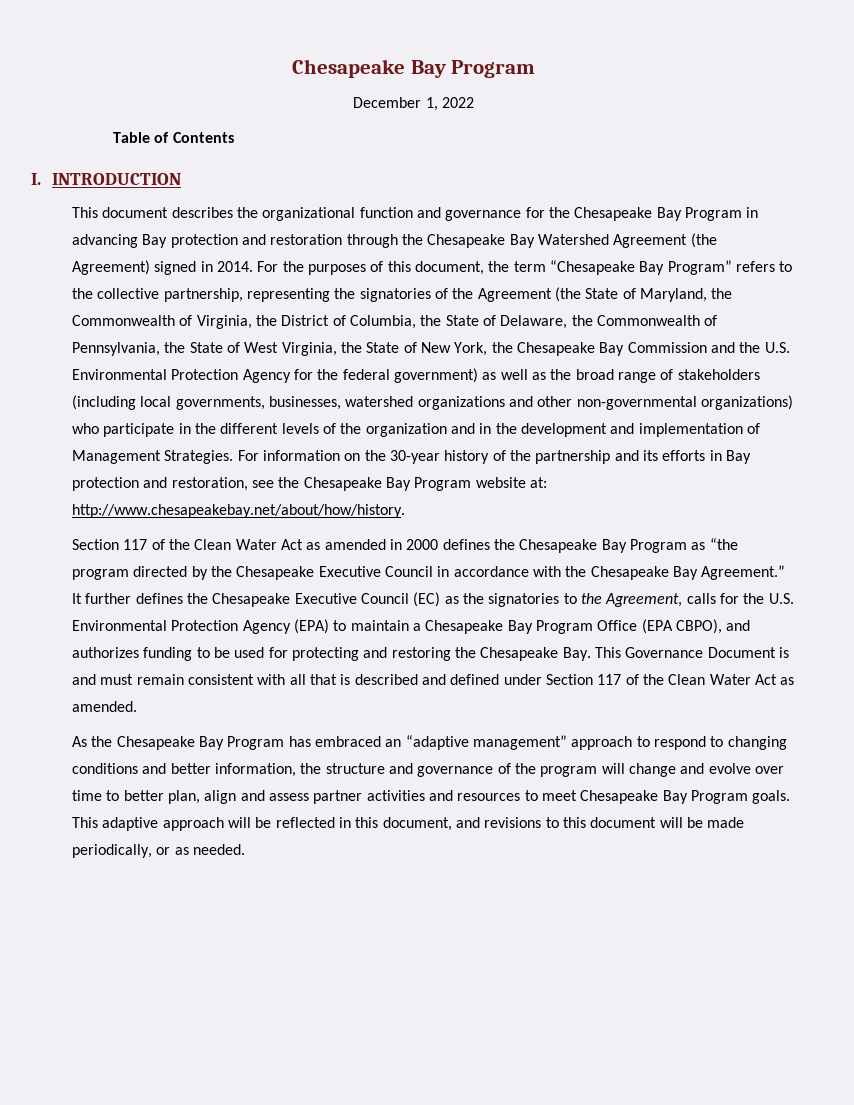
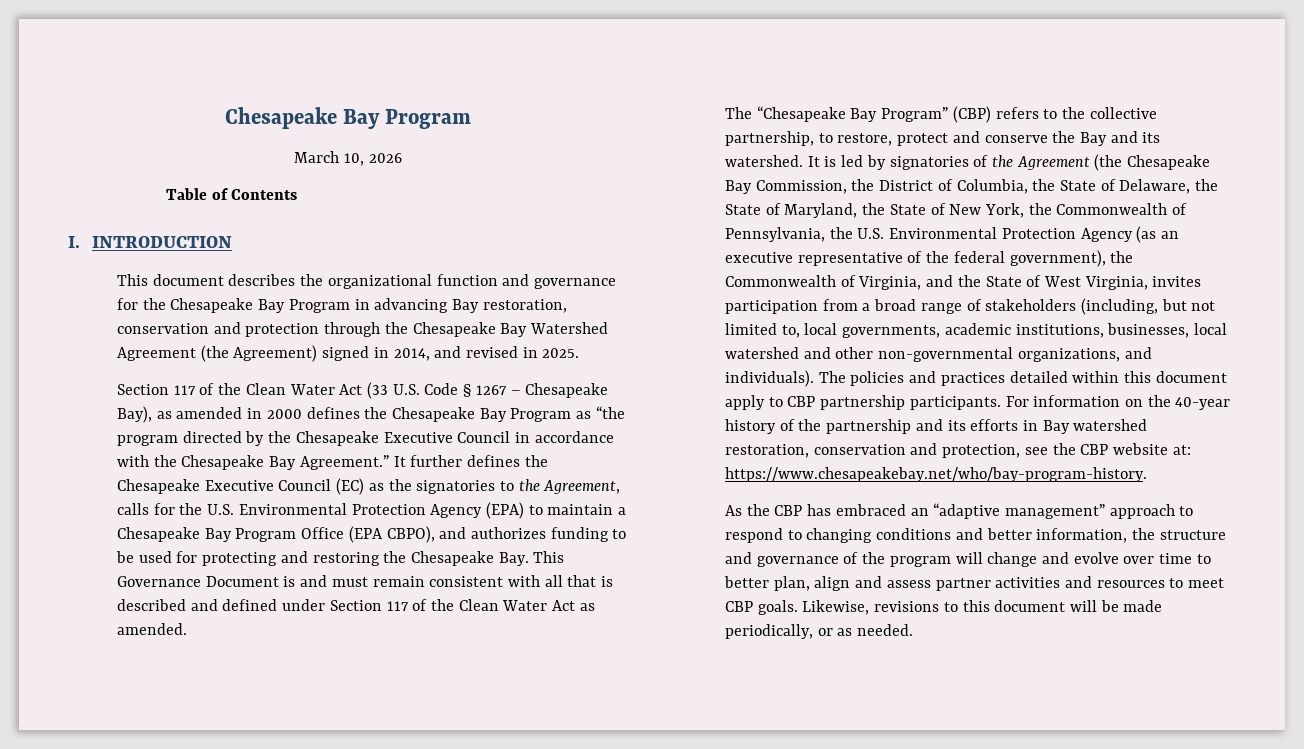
[353,97,474,111] December 1, 2022 -> [294,151,402,166] March 10, 2026
[170,234,343,248] protection and restoration -> [482,299,567,313] [116,322,320,337] restoration, conservation and protection
[217,260,793,275] [72,287,733,302] [72,315,718,329] [72,342,790,356] [72,368,760,383] [72,395,793,410] [72,423,760,437] [72,450,751,464] [72,477,547,491] [72,504,406,518] [72,539,303,550] 2014. For the purposes of this document, the term “Chesapeake Bay Program” refers to the collective partnership, representing the signatories of the Agreement (the State of Maryland, the Commonwealth of Virginia, the District of Columbia, the State of Delaware, the Commonwealth of Pennsylvania, the State of West Virginia, the State of New York, the Chesapeake Bay Commission and the U.S. Environmental Protection Agency for the federal government) as well as the broad range of stakeholders (including local governments, businesses, watershed organizations and other non-governmental organizations) who participate in the different levels of the organization and in the development and implementation of Management Strategies. For information on the 30-year history of the partnership and its efforts in Bay protection and restoration, see the Chesapeake Bay Program website at: http://www.chesapeakebay.net/about/how/history. // Section 117 of the Clean Water Act -> [393,346,580,361] [116,382,609,399] [116,406,152,423] 2014, and revised in 2025. // Section 117 of the Clean Water Act (33 U.S. Code § 1267 – Chesapeake Bay),
(138, 706) none -> [724,106,1157,123] [724,131,1161,146] [724,154,1211,171] [724,179,1219,194] [724,203,1188,218] [724,226,1180,243] [724,250,1134,267] [724,275,1202,290] [724,298,1216,315] [724,323,1228,338] [724,347,1152,362] [724,370,1227,387] [724,395,1231,410] [724,419,1148,434] [724,443,1191,458] [724,467,1147,482] // The “Chesapeake Bay Program” (CBP) refers to the collective partnership, to restore, protect and conserve the Bay and its watershed. It is led by signatories of the Agreement (the Chesapeake Bay Commission, the District of Columbia, the State of Delaware, the State of Maryland, the State of New York, the Commonwealth of Pennsylvania, the U.S. Environmental Protection Agency (as an executive representative of the federal government), the Commonwealth of Virginia, and the State of West Virginia, invites participation from a broad range of stakeholders (including, but not limited to, local governments, academic institutions, businesses, local watershed and other non-governmental organizations, and individuals). The policies and practices detailed within this document apply to CBP partnership participants. For information on the 40-year history of the partnership and its efforts in Bay watershed restoration, conservation and protection, see the CBP website at: https://www.chesapeakebay.net/who/bay-program-history.
[116,736,285,750] Chesapeake Bay Program -> [774,505,803,516] CBP
[580,790,791,804] [72,817,480,831] Chesapeake Bay Program goals. This adaptive approach will be reflected in this document, and -> [724,600,870,615] CBP goals. Likewise,

